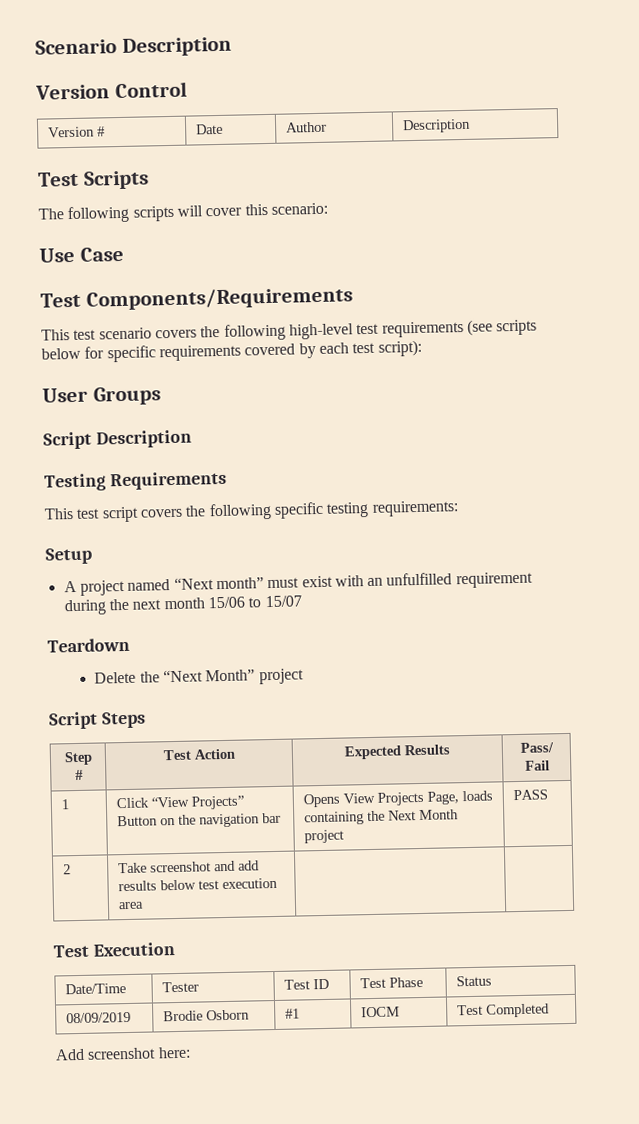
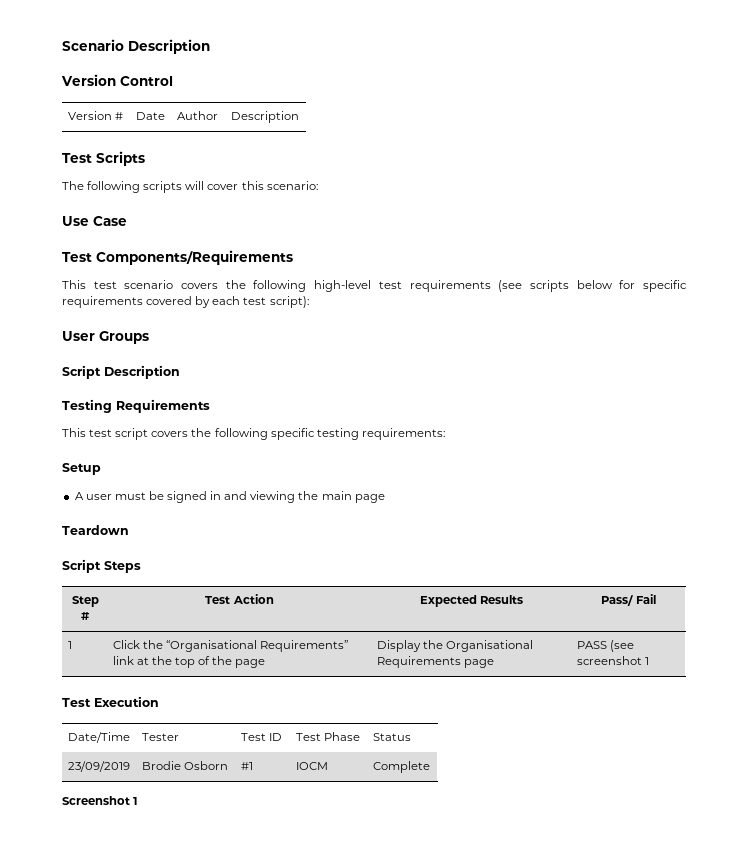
[79,571,533,596] [63,595,302,616] [47,637,130,653] [94,668,304,685] project named “Next month” must exist with an unfulfilled requirement during the next month 15/06 to 15/07 // Teardown // Delete the “Next Month” project -> [85,491,385,503] [62,525,129,535] user must be signed in and viewing the main page // Teardown
[150,795,245,810] [116,812,281,828] [302,790,493,808] [303,809,459,826] [303,829,344,844] [512,789,548,801] [62,864,71,875] [117,860,260,874] [117,877,278,892] [117,901,144,910] “View Projects” Button on the navigation bar | Opens View Projects Page, loads containing the Next Month project | PASS // 2 | Take screenshot and add results below test execution area | | -> [142,640,349,652] [112,656,266,668] [376,640,533,652] [376,656,494,668] [576,640,634,652] [576,656,649,665] the “Organisational Requirements” link at the top of the page | Display the Organisational Requirements page | PASS (see screenshot 1
[65,1011,131,1024] 08/09/2019 -> [67,761,130,772] 23/09/2019
[456,1003,550,1018] [55,1046,191,1061] Test Completed // Add screenshot here: -> [372,761,430,773] [62,796,139,805] Complete // Screenshot 1

